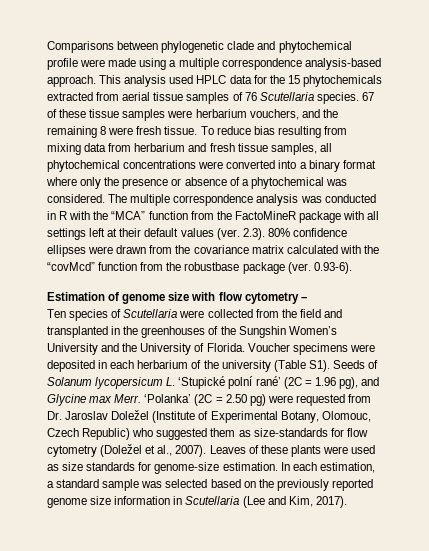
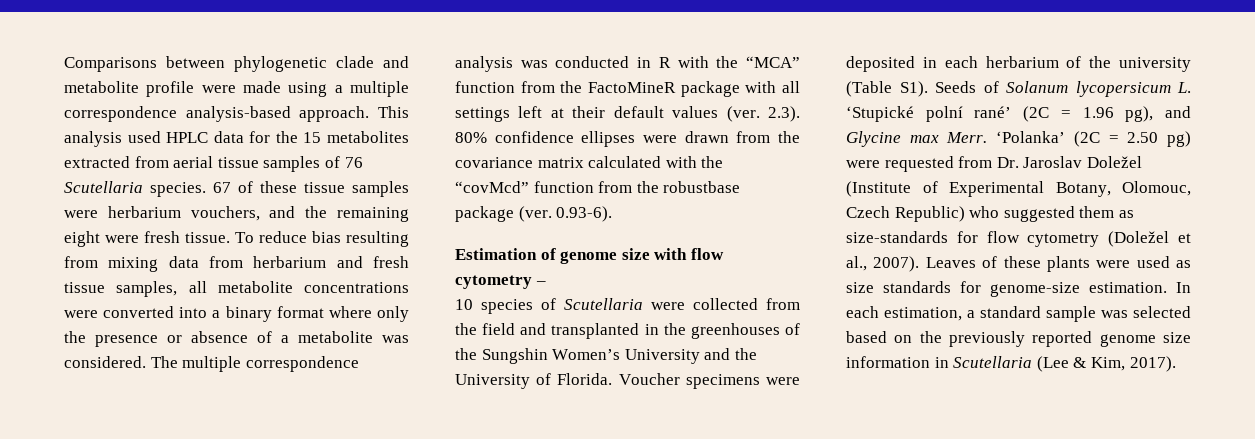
[278,41,352,53] phytochemical -> [64,81,139,93] metabolite
[302,75,382,87] phytochemicals -> [327,131,409,143] metabolites
[100,126,107,135] 8 -> [64,231,100,247] eight
[47,160,120,172] phytochemical -> [217,281,293,293] metabolite
[250,177,324,189] phytochemical -> [298,331,373,343] metabolite
[47,309,66,318] Ten -> [455,299,473,310] 10
[267,496,286,505] and -> [1073,357,1087,368] &

